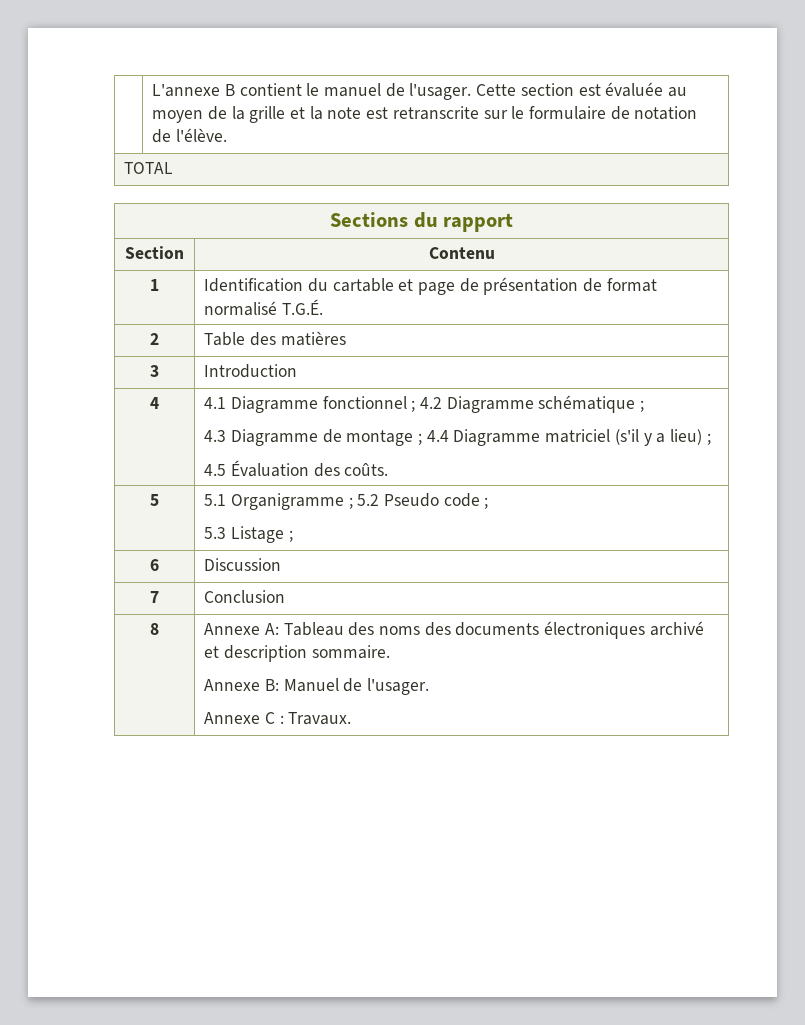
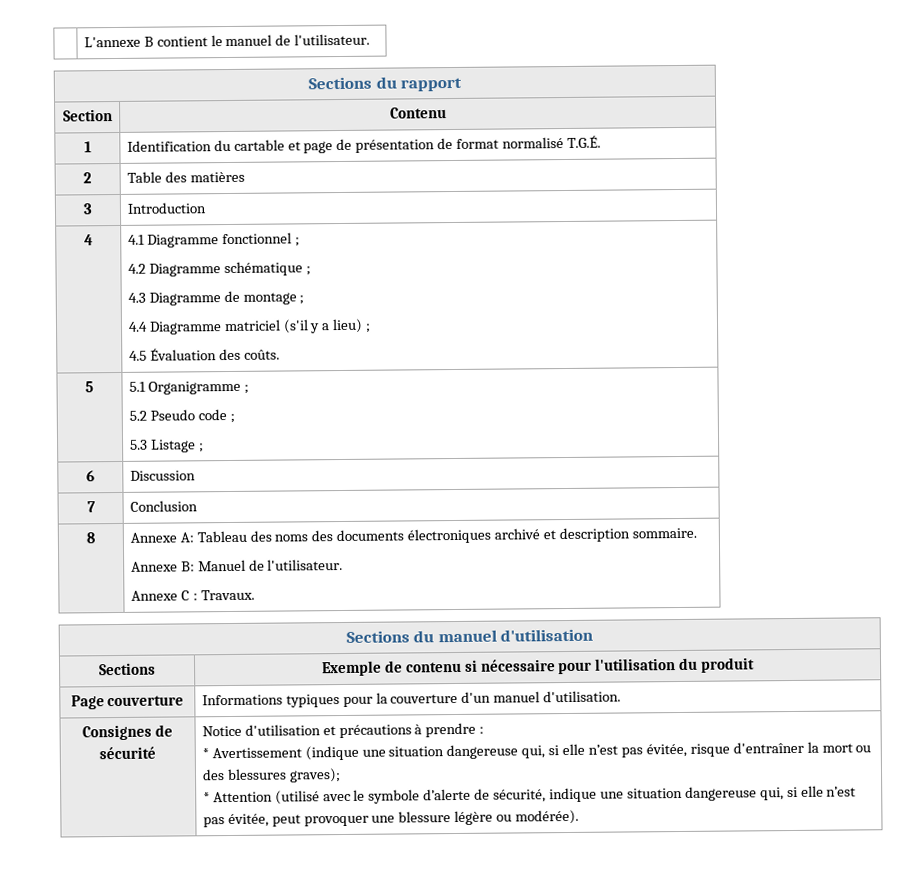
[409,82,688,100] [152,106,698,123] [152,128,227,143] [124,162,174,174] l'usager. Cette section est évaluée au moyen de la grille et la note est retranscrite sur le formulaire de notation de l'élève. // TOTAL -> [294,33,371,46] l'utilisateur.
(416, 406) none -> (300, 242) //
(422, 439) none -> (305, 300) //
(353, 503) none -> (249, 389) //
[366,678,429,695] l'usager. -> [267,558,344,571] l'utilisateur.
(352, 718) none -> [345,628,594,643] [99,662,156,676] [320,657,756,677] [70,695,185,710] [201,690,622,708] [82,724,173,741] [99,746,156,760] [201,722,485,739] [201,741,872,761] [201,768,341,783] [202,785,857,805] [202,809,580,828] // Sections du manuel d'utilisation // Sections | Exemple de contenu si nécessaire pour l'utilisation du produit // Page couverture | Informations typiques pour la couverture d'un manuel d'utilisation. // Consignes de sécurité | Notice d'utilisation et précautions à prendre : // * Avertissement (indique une situation dangereuse qui, si elle n’est pas évitée, risque d'entraîner la mort ou des blessures graves); // * Attention (utilisé avec le symbole d’alerte de sécurité, indique une situation dangereuse qui, si elle n’est pas évitée, peut provoquer une blessure légère ou modérée).

